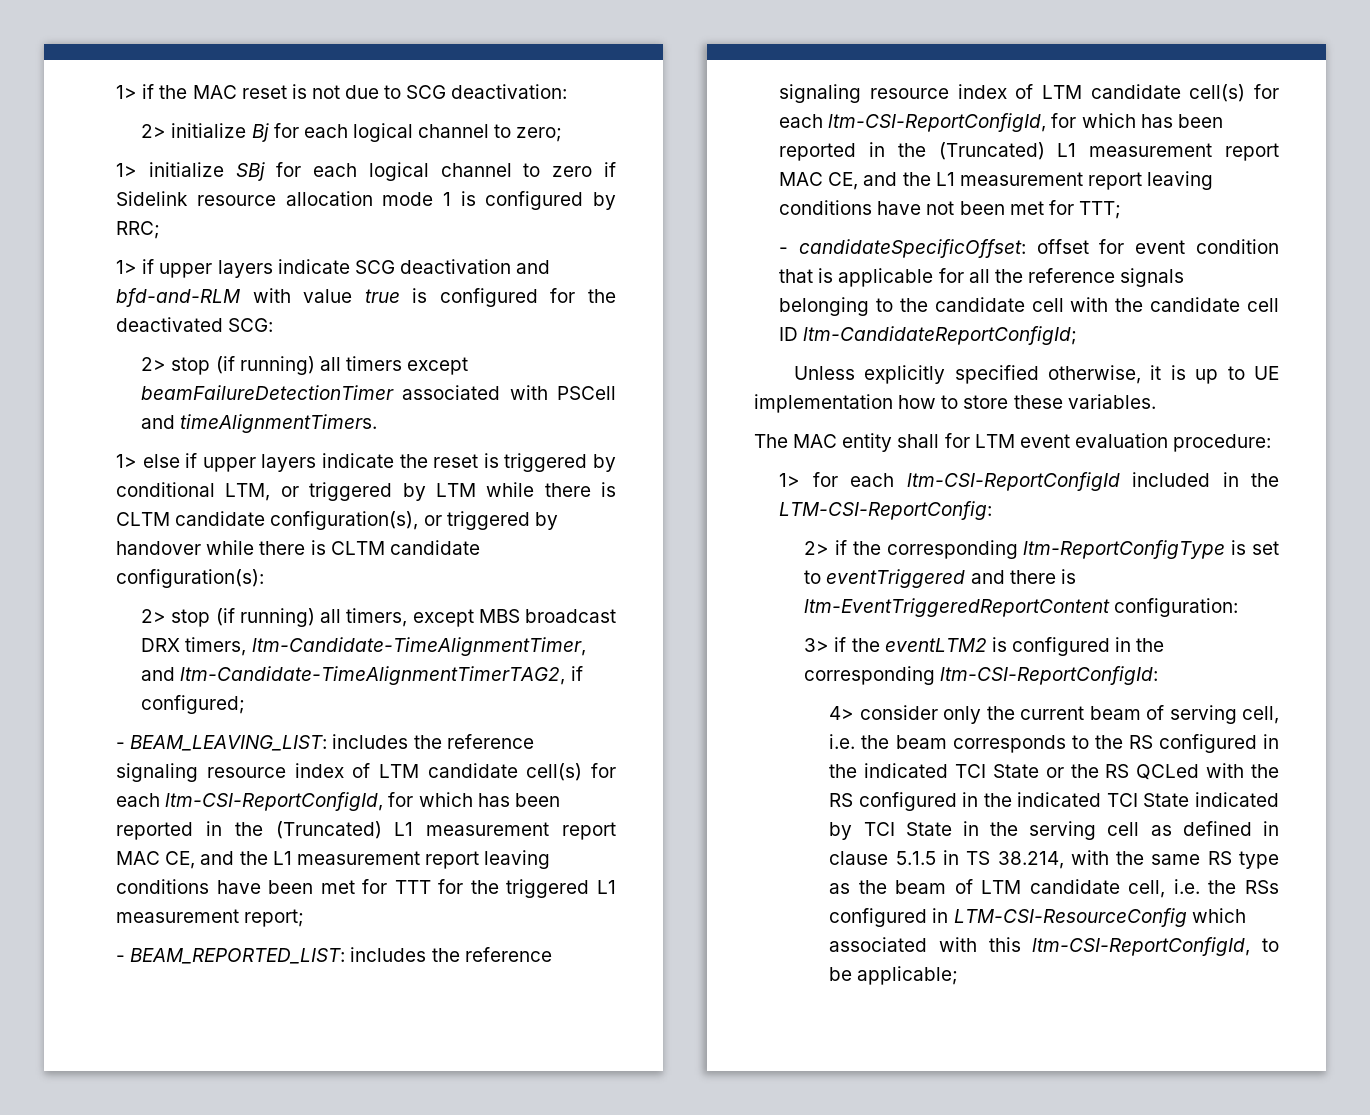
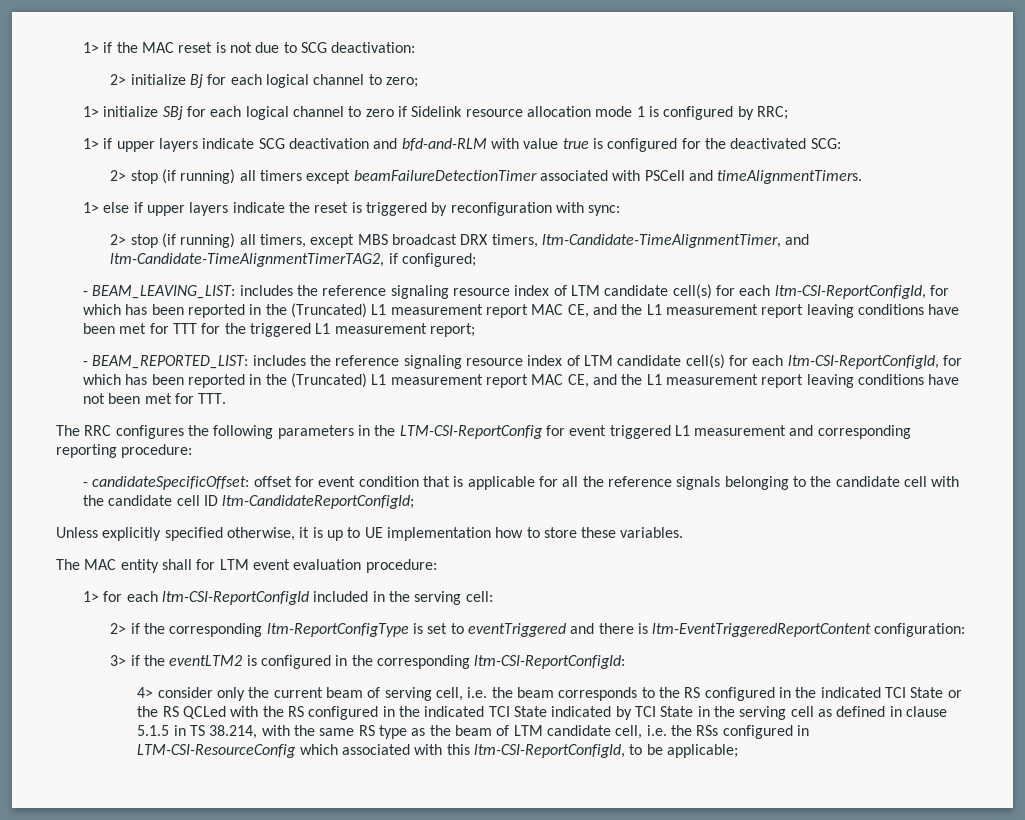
[116,482,616,501] [116,511,558,530] [116,540,480,555] [116,569,265,588] conditional LTM, or triggered by LTM while there is CLTM candidate configuration(s), or triggered by handover while there is CLTM candidate configuration(s): -> [450,202,621,216] reconfiguration with sync:
[1078,201,1121,219] TTT; -> [198,393,227,404] [56,425,911,439] [56,444,193,458] TTT. // The RRC configures the following parameters in the LTM-CSI-ReportConfig for event triggered L1 measurement and corresponding reporting procedure:
[779,501,993,520] LTM-CSI-ReportConfig: -> [414,591,493,605] serving cell:

